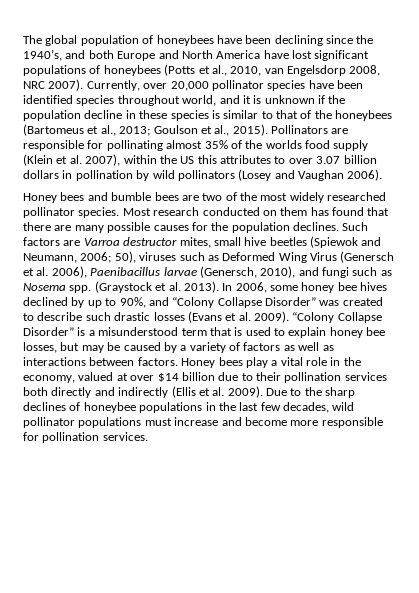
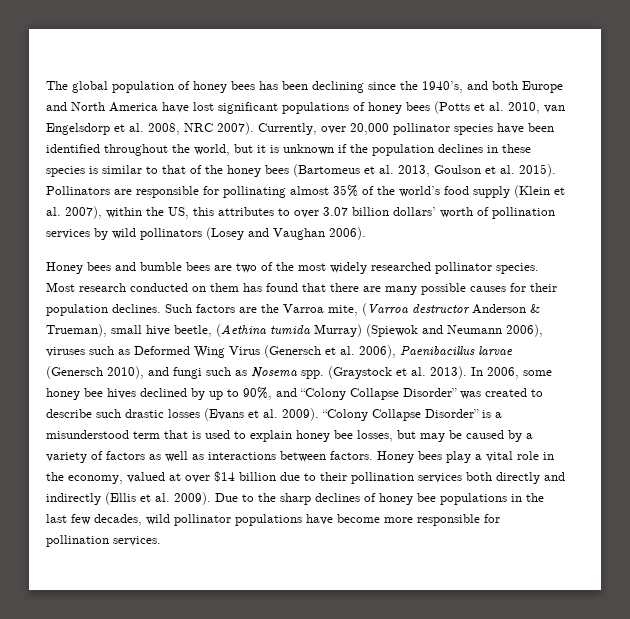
[156,35,242,46] honeybees have -> [193,81,278,93] honey bees has
[103,65,161,76] honeybees -> [368,102,430,114] honey bees
[211,65,227,76] al., -> [489,102,504,111] al.
(346, 70) none -> [114,123,144,132] et al.
[76,95,240,106] species throughout world, and -> [104,144,253,156] throughout the world, but
[84,110,123,119] decline -> [438,144,483,153] declines
[335,110,393,121] [23,124,151,136] honeybees (Bartomeus et al., 2013; -> [227,164,430,177] honey bees (Bartomeus et al. 2013,
[214,125,230,136] al., -> [500,165,515,174] al.
[265,140,302,149] worlds -> [399,186,440,197] world’s
[180,156,195,164] US -> [168,207,189,219] US,
[23,170,133,181] dollars in pollination -> [393,207,555,219] [46,229,90,239] dollars’ worth of pollination services
[211,222,229,231] the -> [530,283,557,292] their
[83,236,382,248] [23,251,136,263] Varroa destructor mites, small hive beetles (Spiewok and Neumann, 2006; 50), -> [261,303,540,316] [46,324,543,337] the Varroa mite, (Varroa destructor Anderson & Trueman), small hive beetle, (Aethina tumida Murray) (Spiewok and Neumann 2006),
[199,266,257,278] (Genersch, -> [46,366,103,379] (Genersch
[83,402,136,413] honeybee -> [379,493,436,505] honey bee
[144,417,242,426] must increase and -> [306,514,333,525] have

